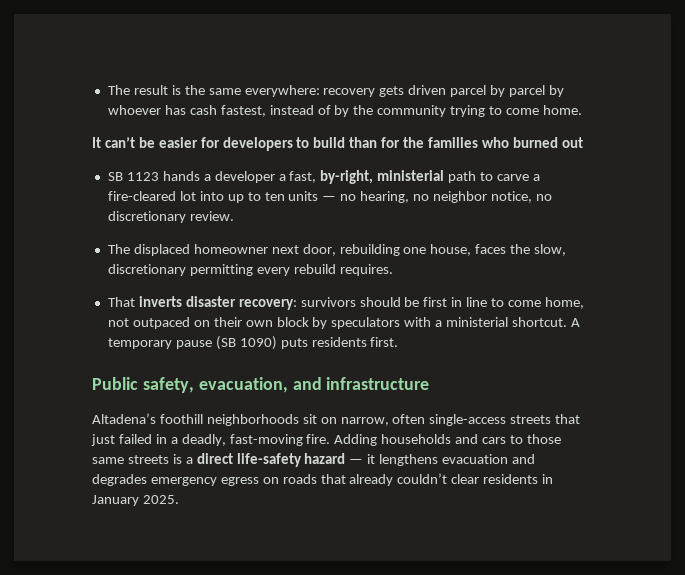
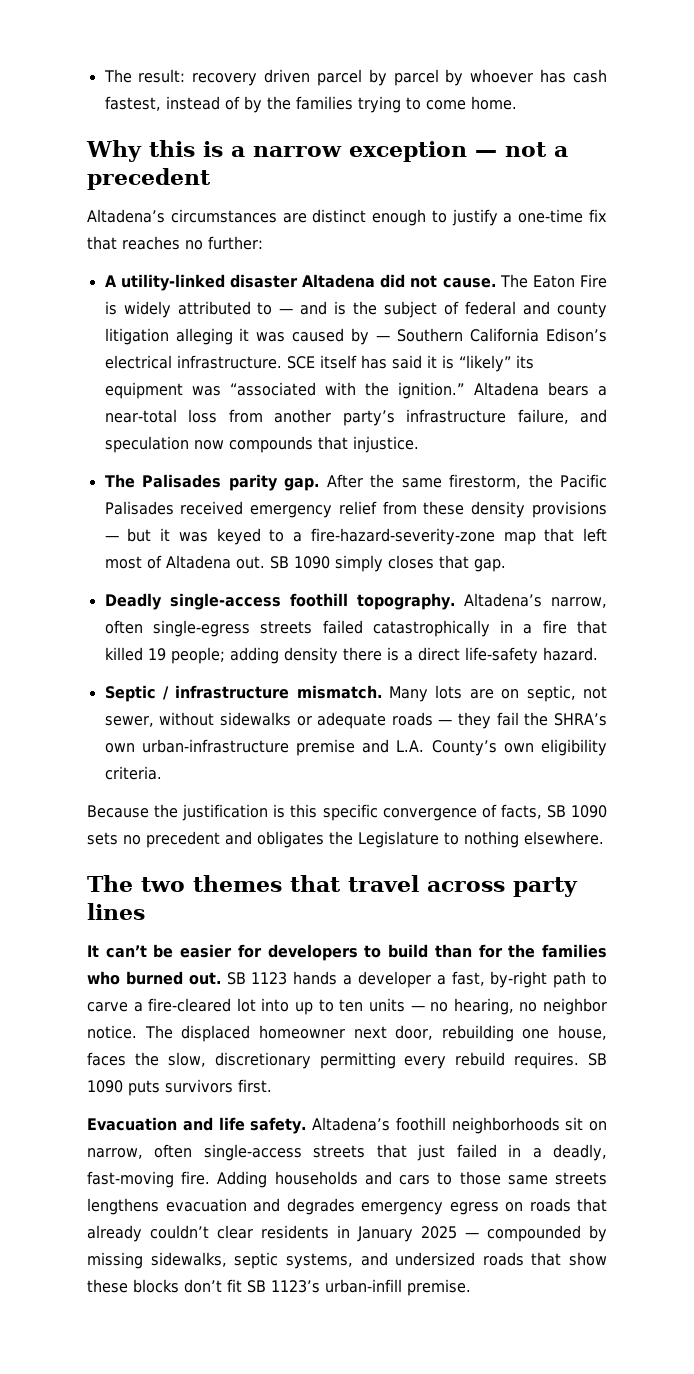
[107,85,405,97] The result is the same everywhere: recovery gets -> [103,69,258,86] The result: recovery
[377,105,447,117] community -> [295,96,353,110] families
(582, 110) none -> [86,140,568,162] [87,168,211,190] [87,209,607,226] [87,236,263,250] [104,274,608,291] [104,301,607,318] [104,328,607,345] [104,355,534,372] [104,382,607,399] [104,409,607,426] [104,436,419,453] [104,474,607,491] [104,501,607,518] [104,528,607,545] [104,555,506,572] [104,593,607,610] [104,620,607,637] [104,647,598,664] [104,685,608,702] [104,712,607,729] [104,739,607,756] [104,766,162,780] [87,804,608,821] [87,831,604,848] [87,875,578,897] [87,903,145,920] // Why this is a narrow exception — not a precedent // Altadena’s circumstances are distinct enough to justify a one-time fix that reaches no further: // A utility-linked disaster Altadena did not cause. The Eaton Fire is widely attributed to — and is the subject of federal and county litigation alleging it was caused by — Southern California Edison’s electrical infrastructure. SCE itself has said it is “likely” its equipment was “associated with the ignition.” Altadena bears a near-total loss from another party’s infrastructure failure, and speculation now compounds that injustice. // The Palisades parity gap. After the same firestorm, the Pacific Palisades received emergency relief from these density provisions — but it was keyed to a fire-hazard-severity-zone map that left most of Altadena out. SB 1090 simply closes that gap. // Deadly single-access foothill topography. Altadena’s narrow, often single-egress streets failed catastrophically in a fire that killed 19 people; adding density there is a direct life-safety hazard. // Septic / infrastructure mismatch. Many lots are on septic, not sewer, without sidewalks or adequate roads — they fail the SHRA’s own urban-infrastructure premise and L.A. County’s own eligibility criteria. // Because the justification is this specific convergence of facts, SB 1090 sets no precedent and obligates the Legislature to nothing elsewhere. // The two themes that travel across party lines
[561,137,583,148] out // -> [188,972,221,985] out.
[320,170,445,184] by-right, ministerial -> [490,971,548,988] by-right
[490,191,552,203] [107,211,234,223] notice, no discretionary review. // -> [87,1025,137,1039] notice.
[107,296,584,310] [107,317,580,329] [107,336,399,350] [92,377,430,393] // That inverts disaster recovery: survivors should be first in line to come home, not outpaced on their own block by speculators with a ministerial shortcut. A temporary pause (SB 1090) puts residents first. // Public safety, evacuation, and infrastructure // -> [588,1053,607,1066] [87,1079,272,1096] [87,1117,307,1134] SB 1090 puts survivors first. // Evacuation and life safety.
[172,453,376,467] is a direct life-safety hazard — it -> (607, 1178) none
[142,495,179,504] 2025. -> [421,1225,607,1242] [87,1252,607,1269] [87,1279,471,1296] 2025 — compounded by missing sidewalks, septic systems, and undersized roads that show these blocks don’t fit SB 1123’s urban-infill premise.

